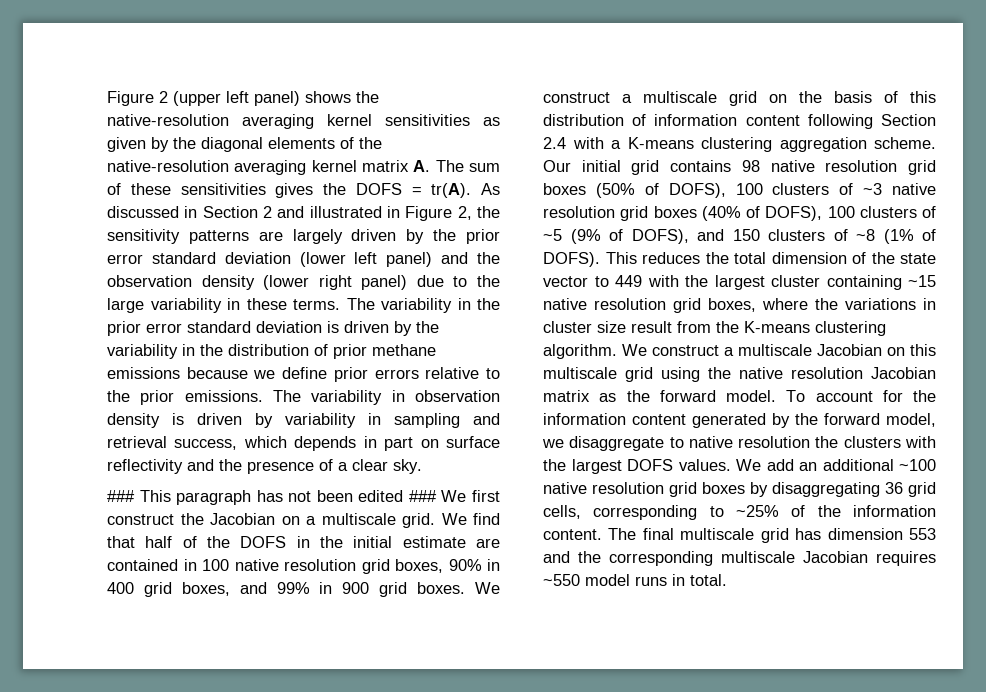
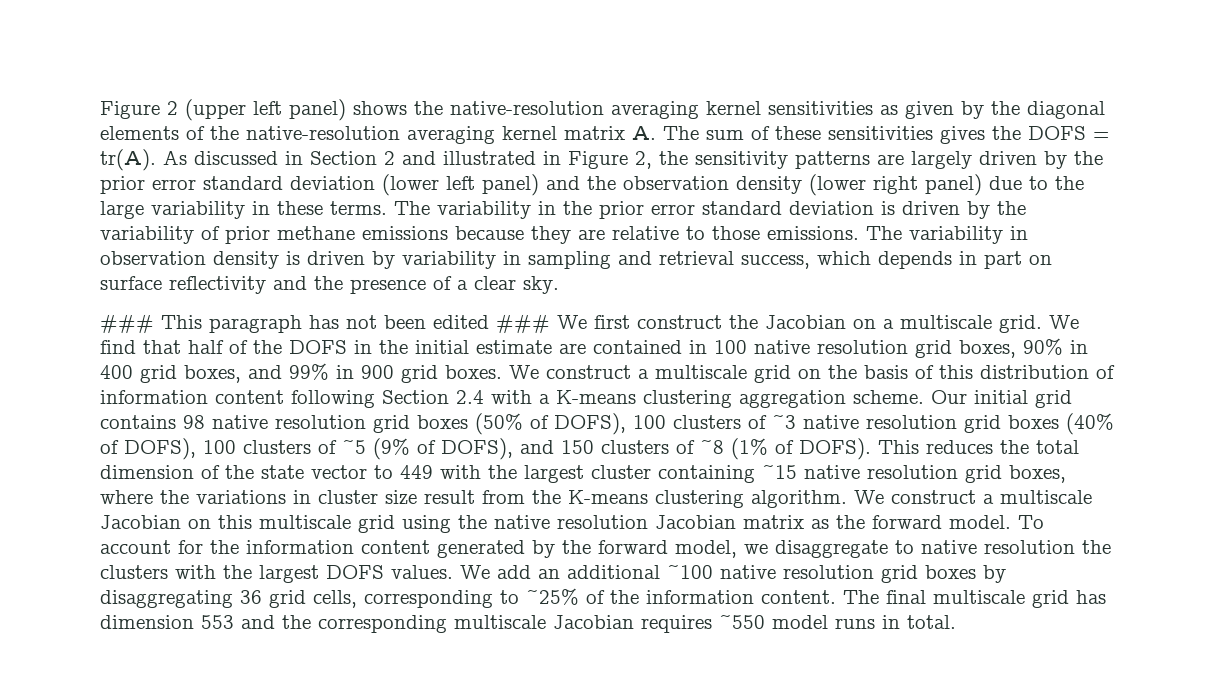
[182,344,309,356] in the distribution -> (194, 235) none
[253,367,501,382] [107,390,175,405] we define prior errors relative to the prior -> [531,226,760,244] they are relative to those

